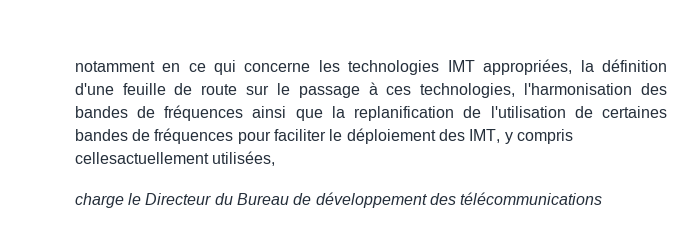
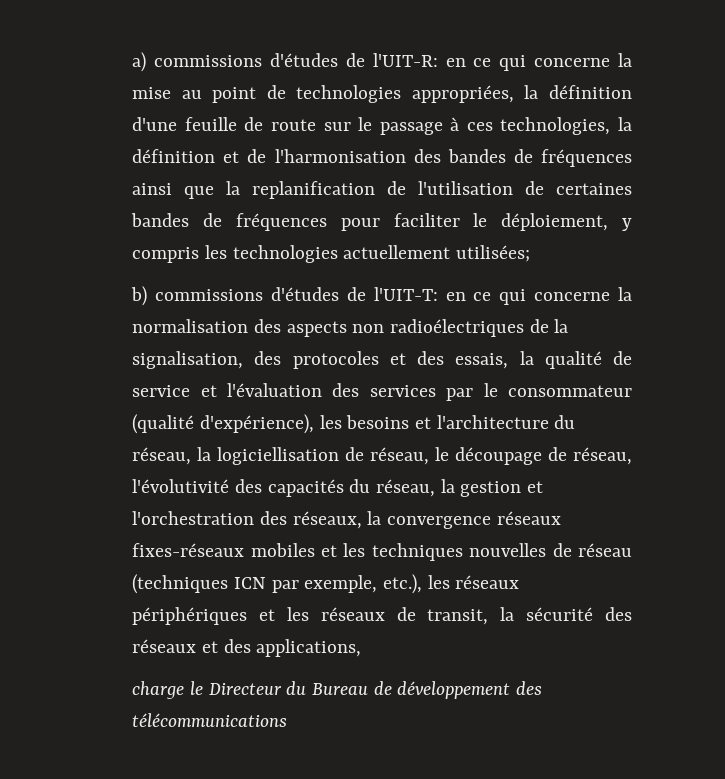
[74,60,475,75] notamment en ce qui concerne les technologies IMT -> [132,52,633,72] [132,85,402,103] a) commissions d'études de l'UIT-R: en ce qui concerne la mise au point de technologies
(516, 90) none -> [618,117,632,131] [132,149,267,163] la définition et de
[346,128,573,144] [74,151,275,166] déploiement des IMT, y compris cellesactuellement utilisées, -> [501,213,632,231] [132,245,530,263] [131,286,633,306] [132,319,569,337] [132,351,632,369] [132,383,633,401] [132,414,576,434] [132,447,632,465] [132,479,543,497] [132,511,561,529] [132,543,633,561] [132,574,520,594] [132,607,632,625] [132,639,362,657] déploiement, y compris les technologies actuellement utilisées; // b) commissions d'études de l'UIT-T: en ce qui concerne la normalisation des aspects non radioélectriques de la signalisation, des protocoles et des essais, la qualité de service et l'évaluation des services par le consommateur (qualité d'expérience), les besoins et l'architecture du réseau, la logiciellisation de réseau, le découpage de réseau, l'évolutivité des capacités du réseau, la gestion et l'orchestration des réseaux, la convergence réseaux fixes-réseaux mobiles et les techniques nouvelles de réseau (techniques ICN par exemple, etc.), les réseaux périphériques et les réseaux de transit, la sécurité des réseaux et des applications,

